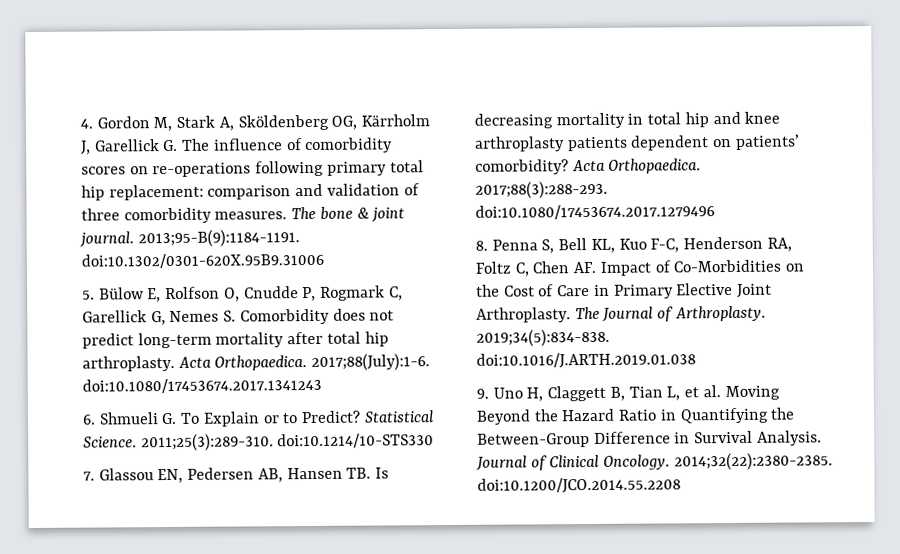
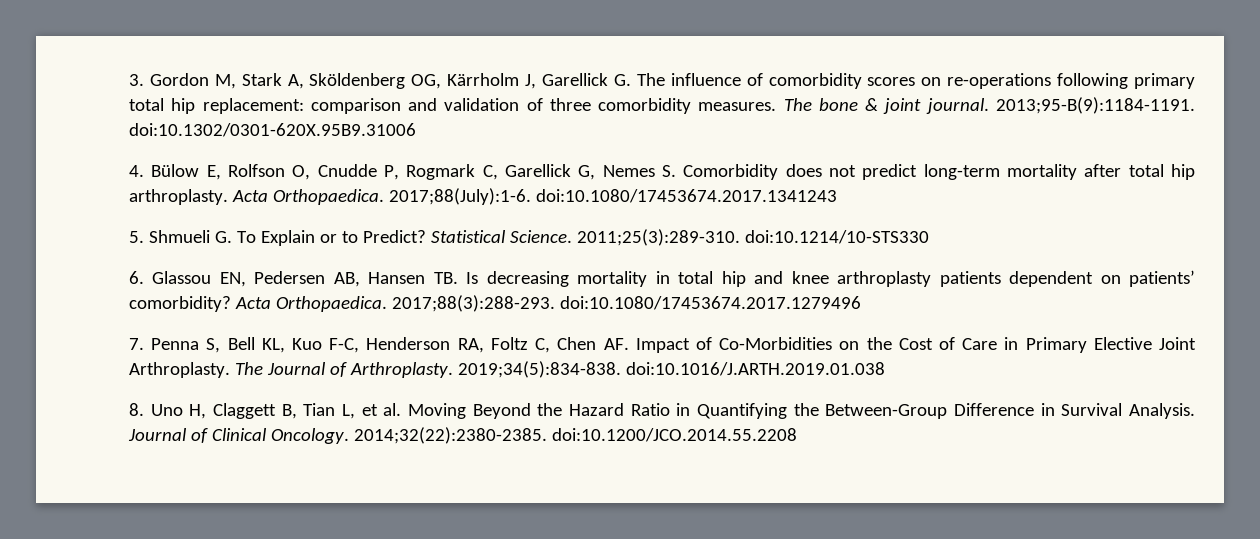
[80,118,93,129] 4. -> [129,74,144,86] 3.
[82,290,95,300] 5. -> [129,165,144,177] 4.
[82,414,96,425] 6. -> [129,231,144,243] 5.
[83,471,95,481] 7. -> [129,271,144,284] 6.
[475,240,488,251] 8. -> [129,338,144,350] 7.
[476,388,489,399] 9. -> [129,403,144,416] 8.

